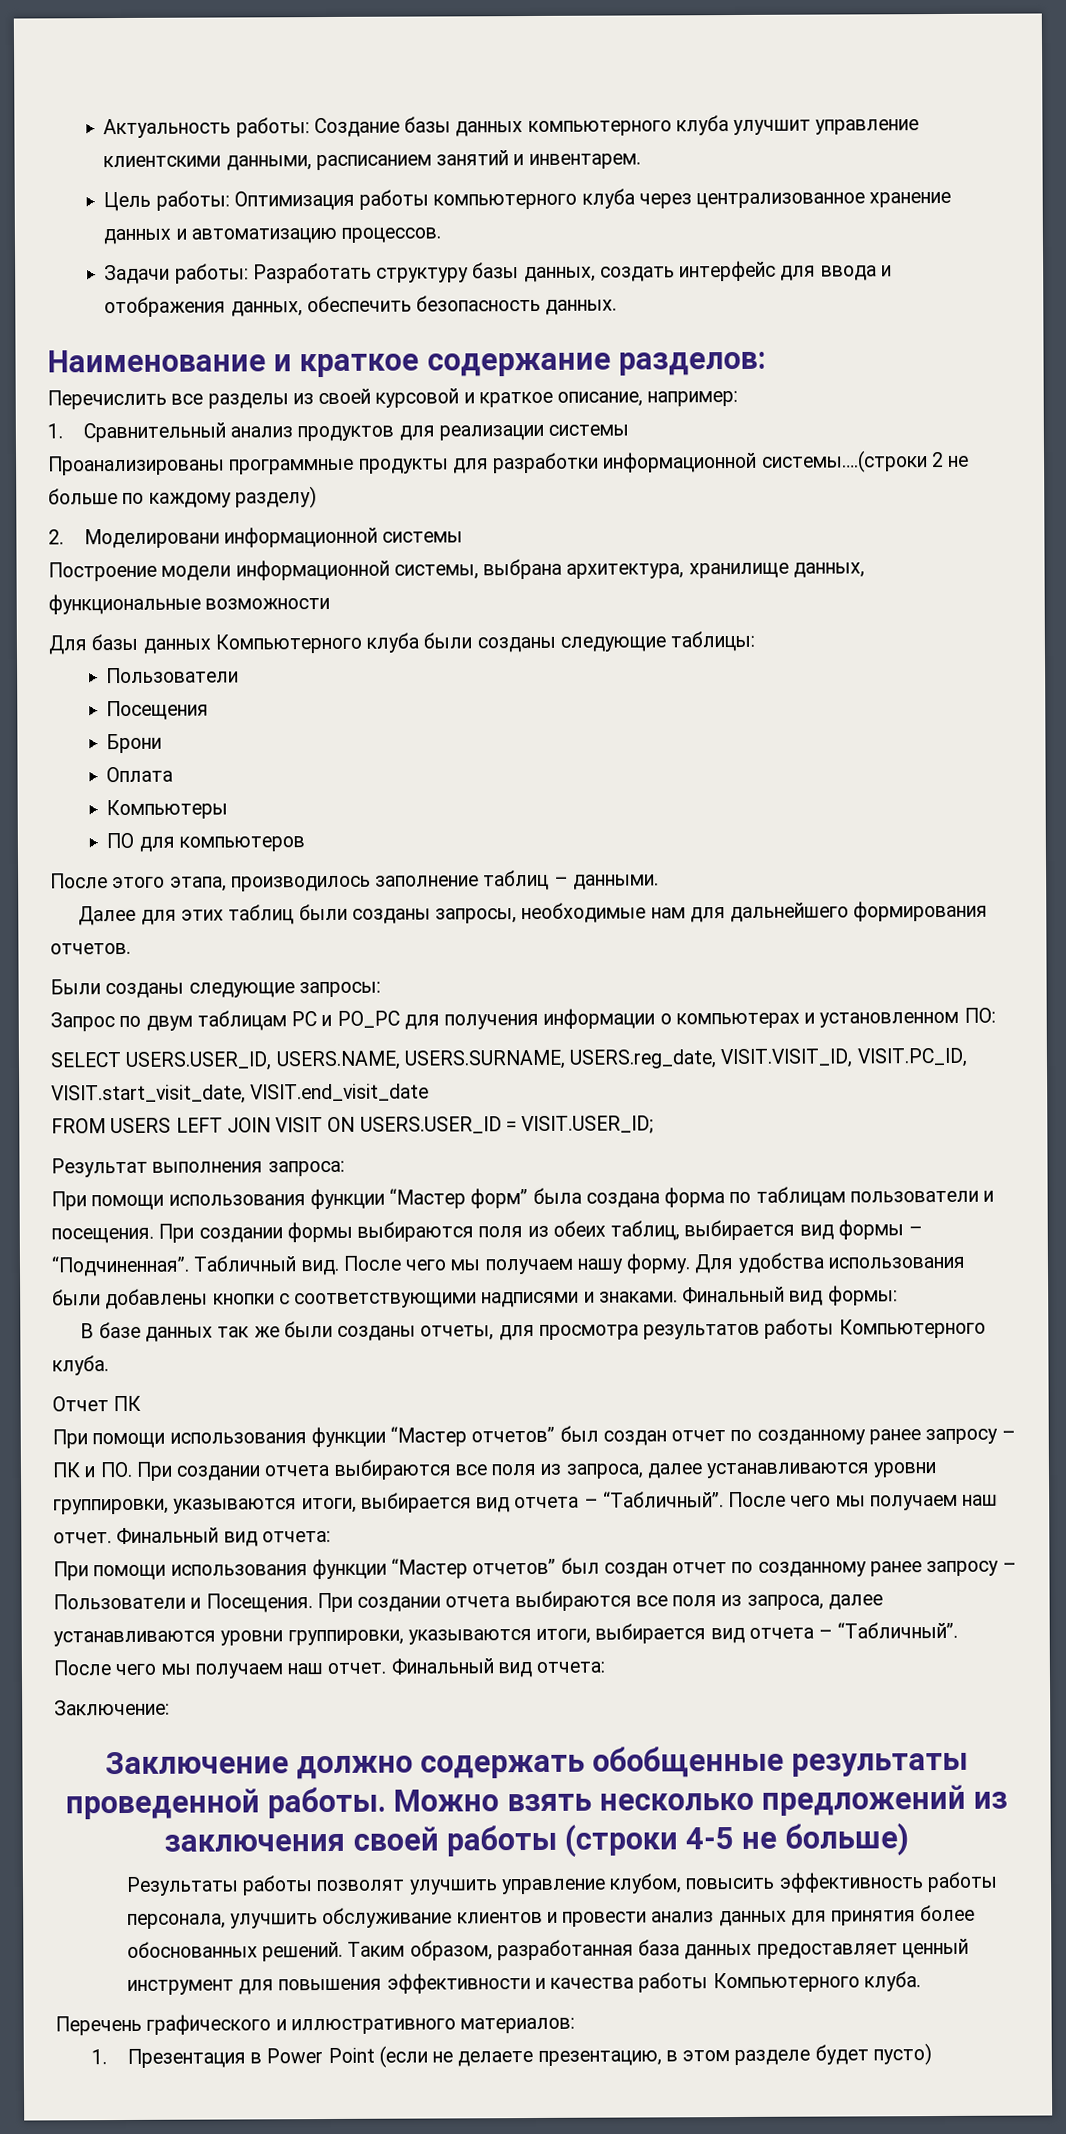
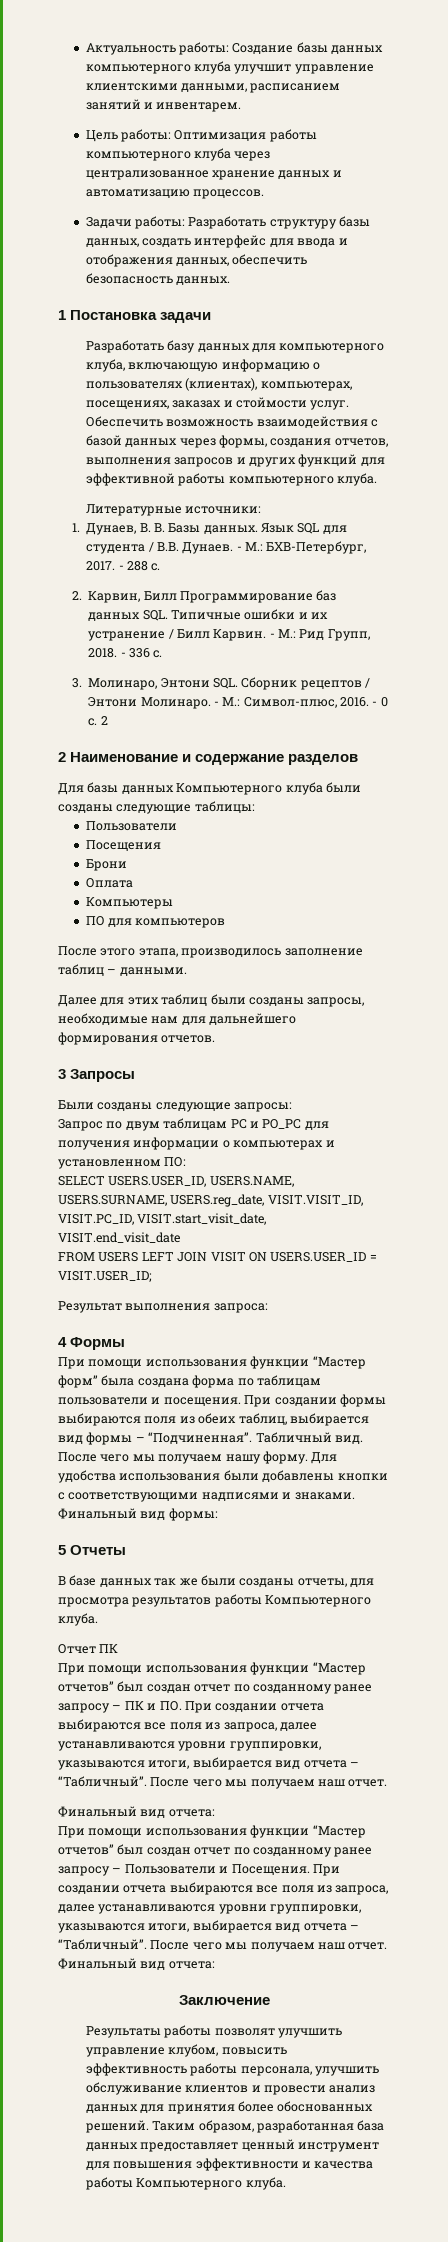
[47,349,766,378] [47,388,739,410] [47,422,630,443] [48,450,970,476] [48,486,317,509] [48,526,464,549] [48,558,865,582] [48,593,331,615] Наименование и краткое содержание разделов: // Перечислить все разделы из своей курсовой и краткое описание, например: // 1. Сравнительный анализ продуктов для реализации системы // Проанализированы программные продукты для разработки информационной системы….(строки 2 не больше по каждому разделу) // 2. Моделировани информационной системы // Построение модели информационной системы, выбрана архитектура, хранилище данных, функциональные возможности -> [58,310,212,323] [85,340,385,353] [85,359,320,372] [85,378,352,391] [85,397,350,410] [85,416,378,428] [85,435,388,448] [85,454,385,467] [85,473,377,486] [85,504,262,516] [71,523,347,535] [86,541,367,554] [86,561,161,571] [71,590,337,603] [88,609,328,621] [88,629,370,641] [88,648,163,658] [71,677,370,690] [88,697,388,709] [88,716,108,726] [58,752,359,765] 1 Постановка задачи // Разработать базу данных для компьютерного клуба, включающую информацию о пользователях (клиентах), компьютерах, посещениях, заказах и стоймости услуг. Обеспечить возможность взаимодействия с базой данных через формы, создания отчетов, выполнения запросов и других функций для эффективной работы компьютерного клуба. // Литературные источники: // 1. Дунаев, В. В. Базы данных. Язык SQL для студента / В.В. Дунаев. - М.: БХВ-Петербург, 2017. - 288 c. // 2. Карвин, Билл Программирование баз данных SQL. Типичные ошибки и их устранение / Билл Карвин. - М.: Рид Групп, 2018. - 336 c. // 3. Молинаро, Энтони SQL. Сборник рецептов / Энтони Молинаро. - М.: Символ-плюс, 2016. - 0 c. 2 // 2 Наименование и содержание разделов
(131, 948) none -> [58,1069,136,1082] // 3 Запросы
(345, 1168) none -> [58,1337,126,1350] // 4 Формы
(898, 1295) none -> [58,1545,127,1555] // 5 Отчеты
(112, 1538) none -> (388, 1783) //
[54,1699,170,1716] // Заключение: -> (215, 1965) none
[295,1745,969,1780] [64,1784,1009,1820] [164,1823,909,1858] должно содержать обобщенные результаты проведенной работы. Можно взять несколько предложений из заключения своей работы (строки 4-5 не больше) -> (270, 2000) none
[55,2014,576,2036] [90,2043,932,2068] // Перечень графического и иллюстративного материалов: // 1. Презентация в Power Point (если не делаете презентацию, в этом разделе будет пусто) -> (286, 2183) none

